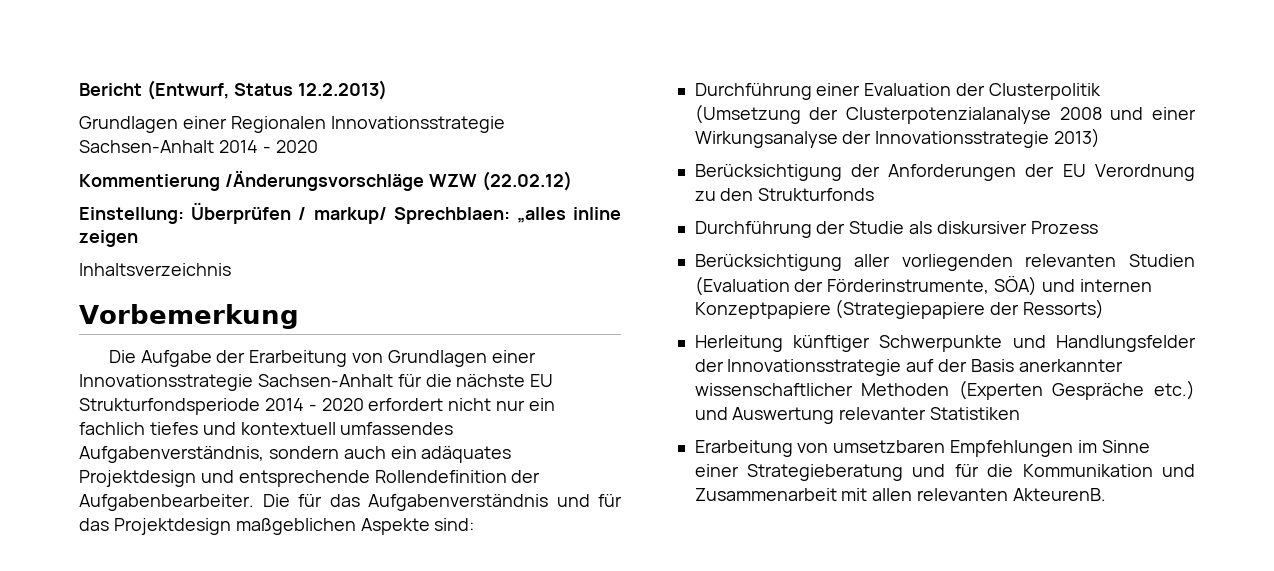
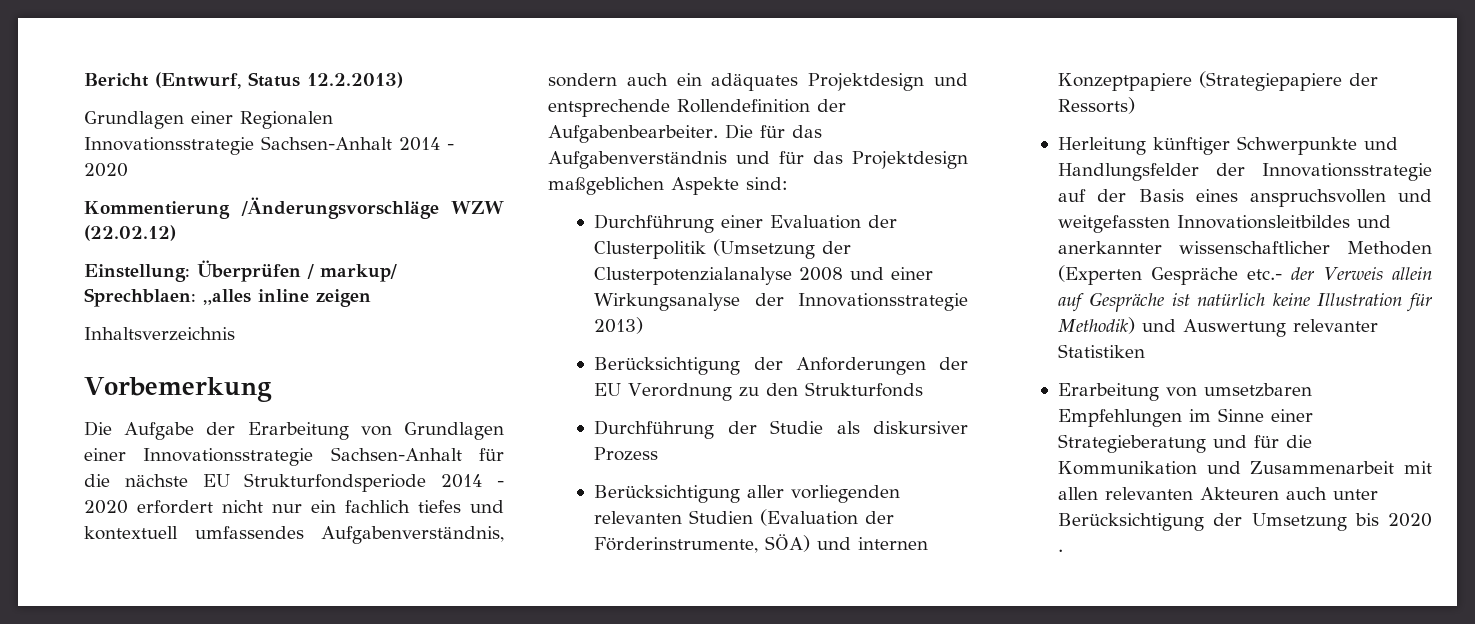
(1015, 365) none -> [1195,189,1432,207] [1058,215,1392,233] eines anspruchsvollen und weitgefassten Innovationsleitbildes und
[1154,380,1195,400] etc.) -> [1247,267,1432,280] [1058,292,1433,312] [1058,317,1136,334] etc.- der Verweis allein auf Gespräche ist natürlich keine Illustration für Methodik)
[1013,488,1107,501] AkteurenB. -> [1200,487,1379,500] [1058,513,1432,531] [1058,549,1064,552] Akteuren auch unter Berücksichtigung der Umsetzung bis 2020 .

